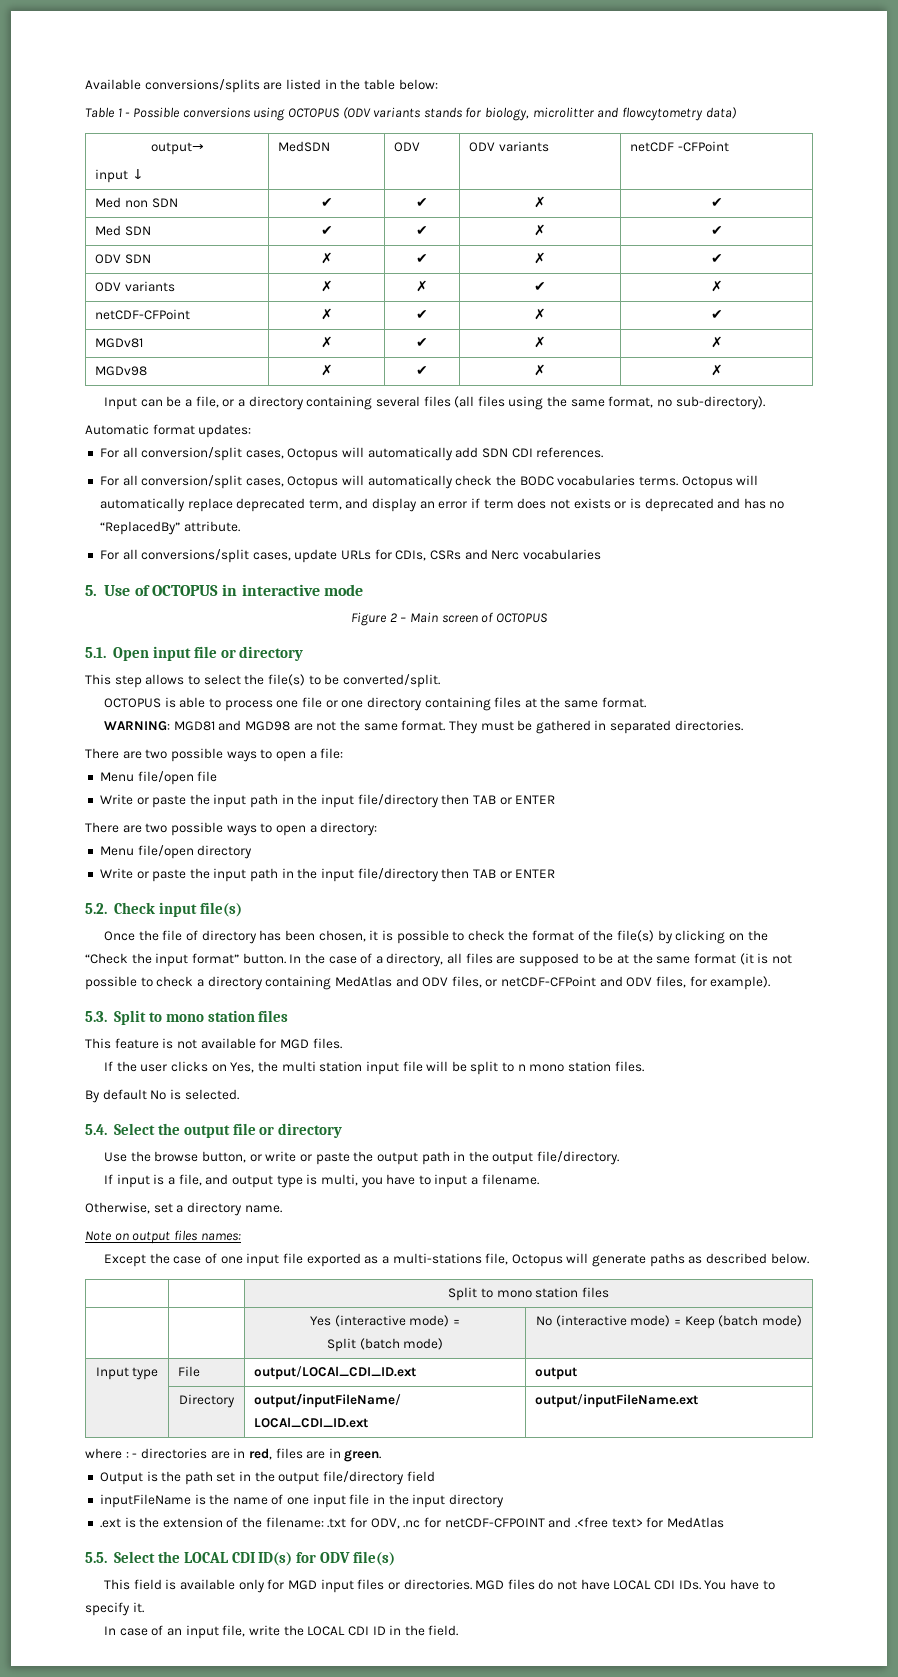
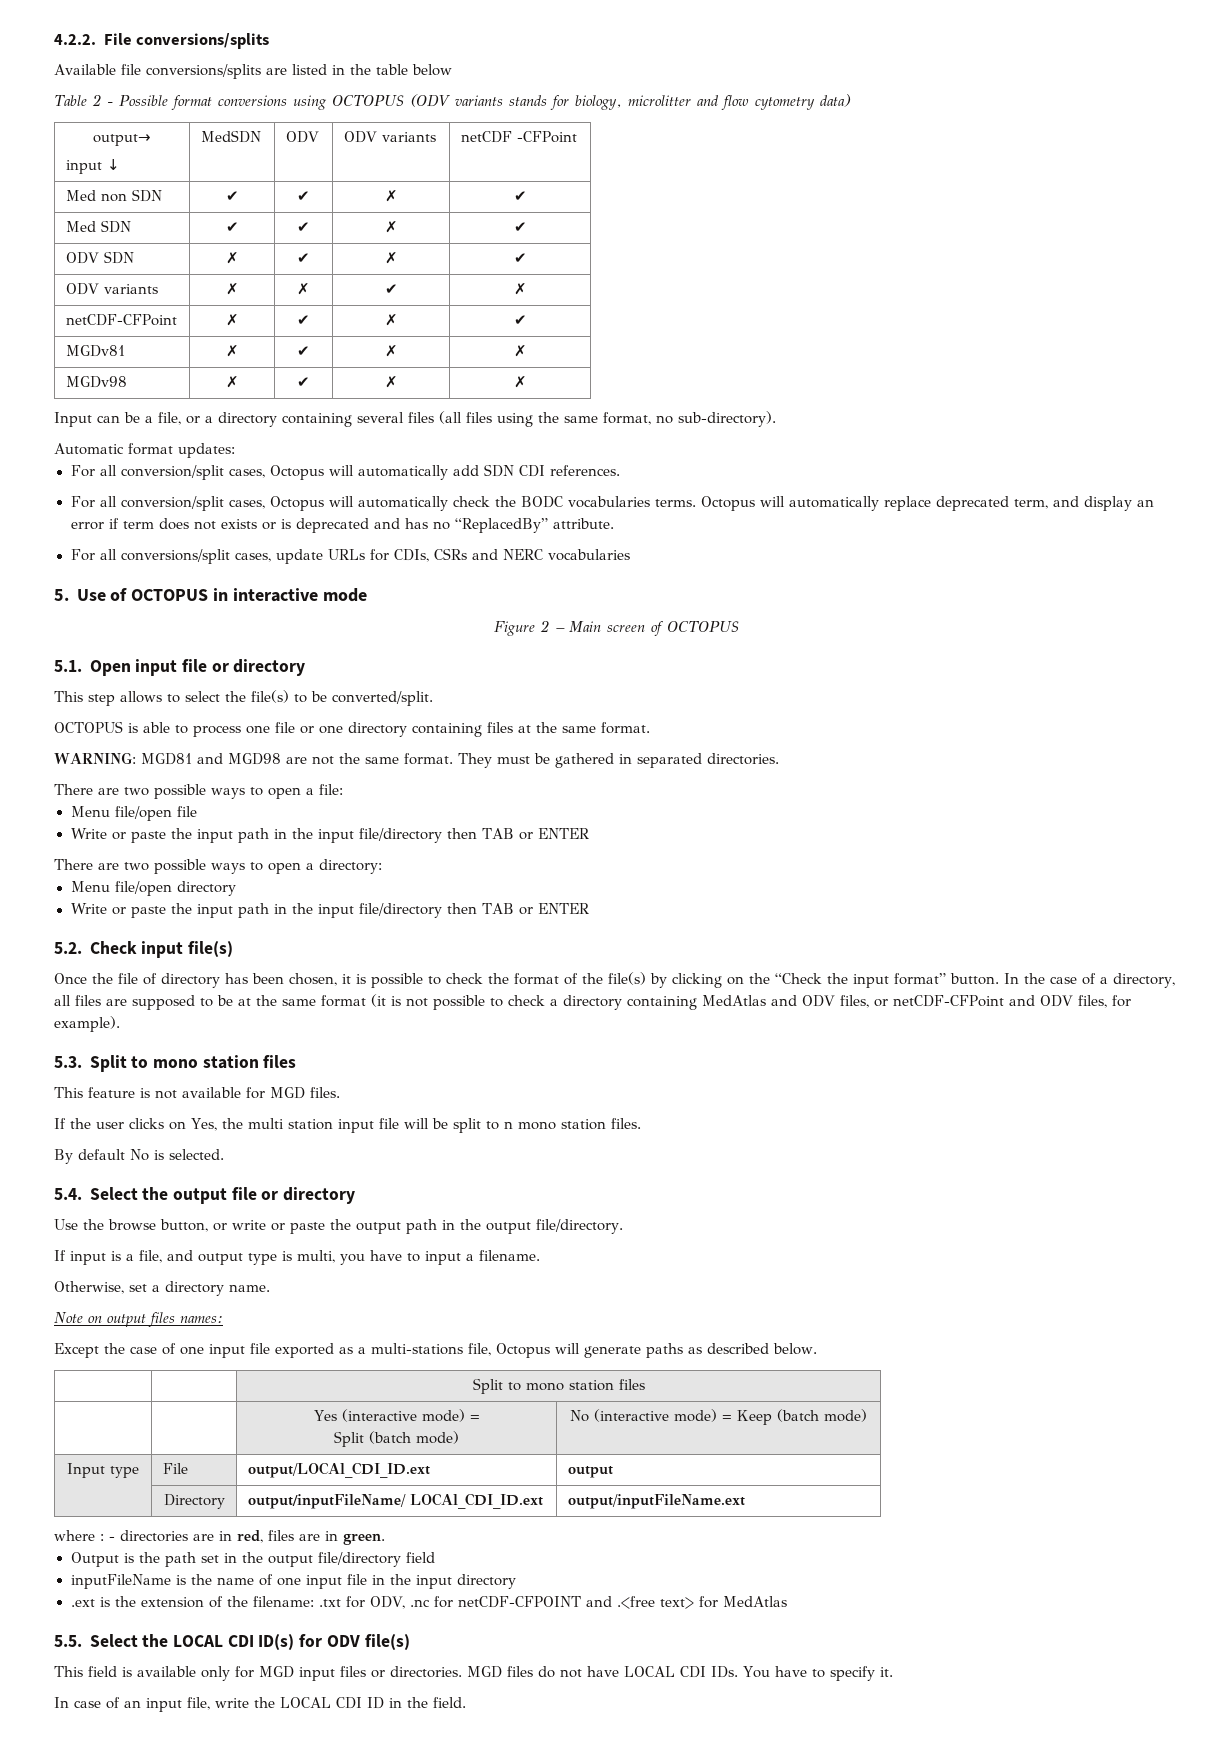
[85,79,141,90] Available -> [54,33,269,49] [54,64,141,75] 4.2.2. File conversions/splits // Available file
[398,79,438,90] below: -> [411,64,452,76] below
[117,108,122,117] 1 -> [91,94,101,106] 2
(180, 112) none -> [170,95,212,110] format
[622,107,704,121] flowcytometry -> [720,95,815,110] flow cytometry
[491,550,520,560] Nerc -> [502,549,543,560] NERC

